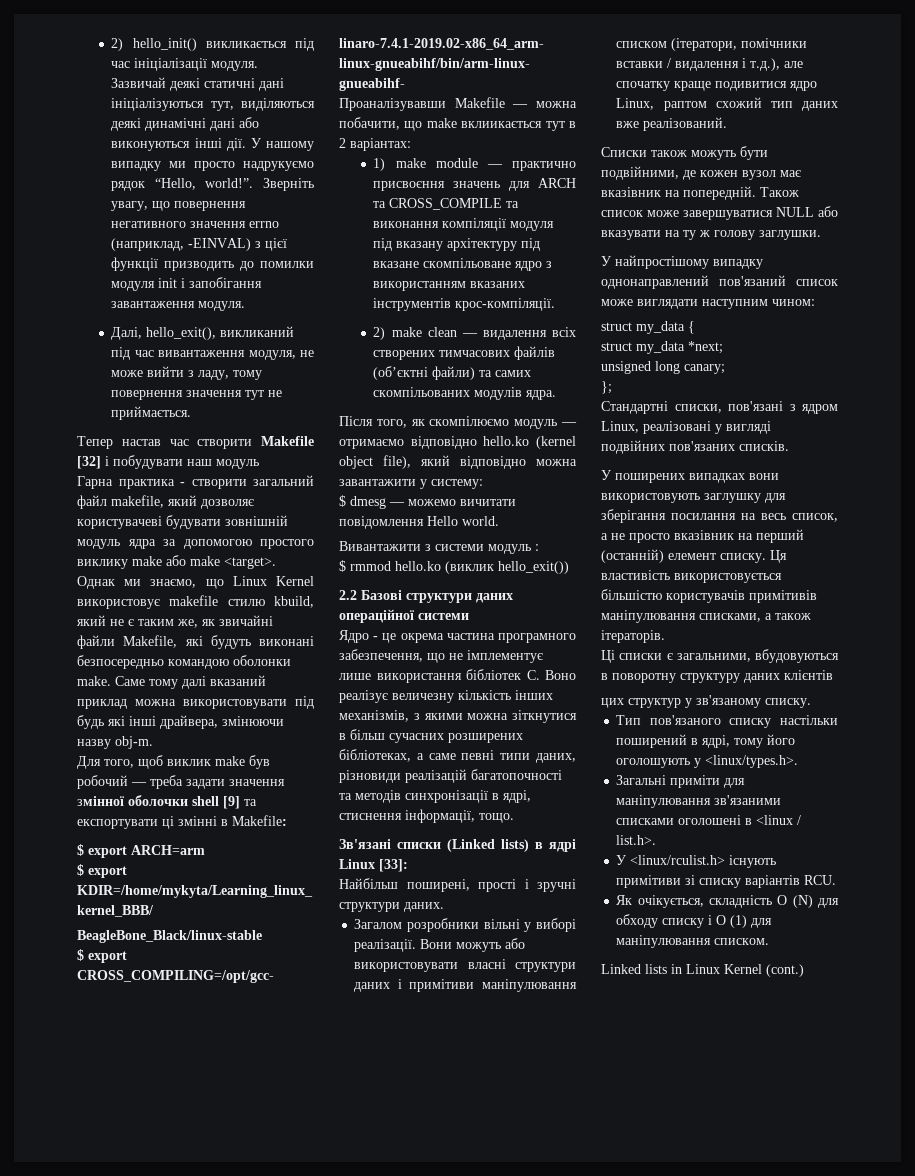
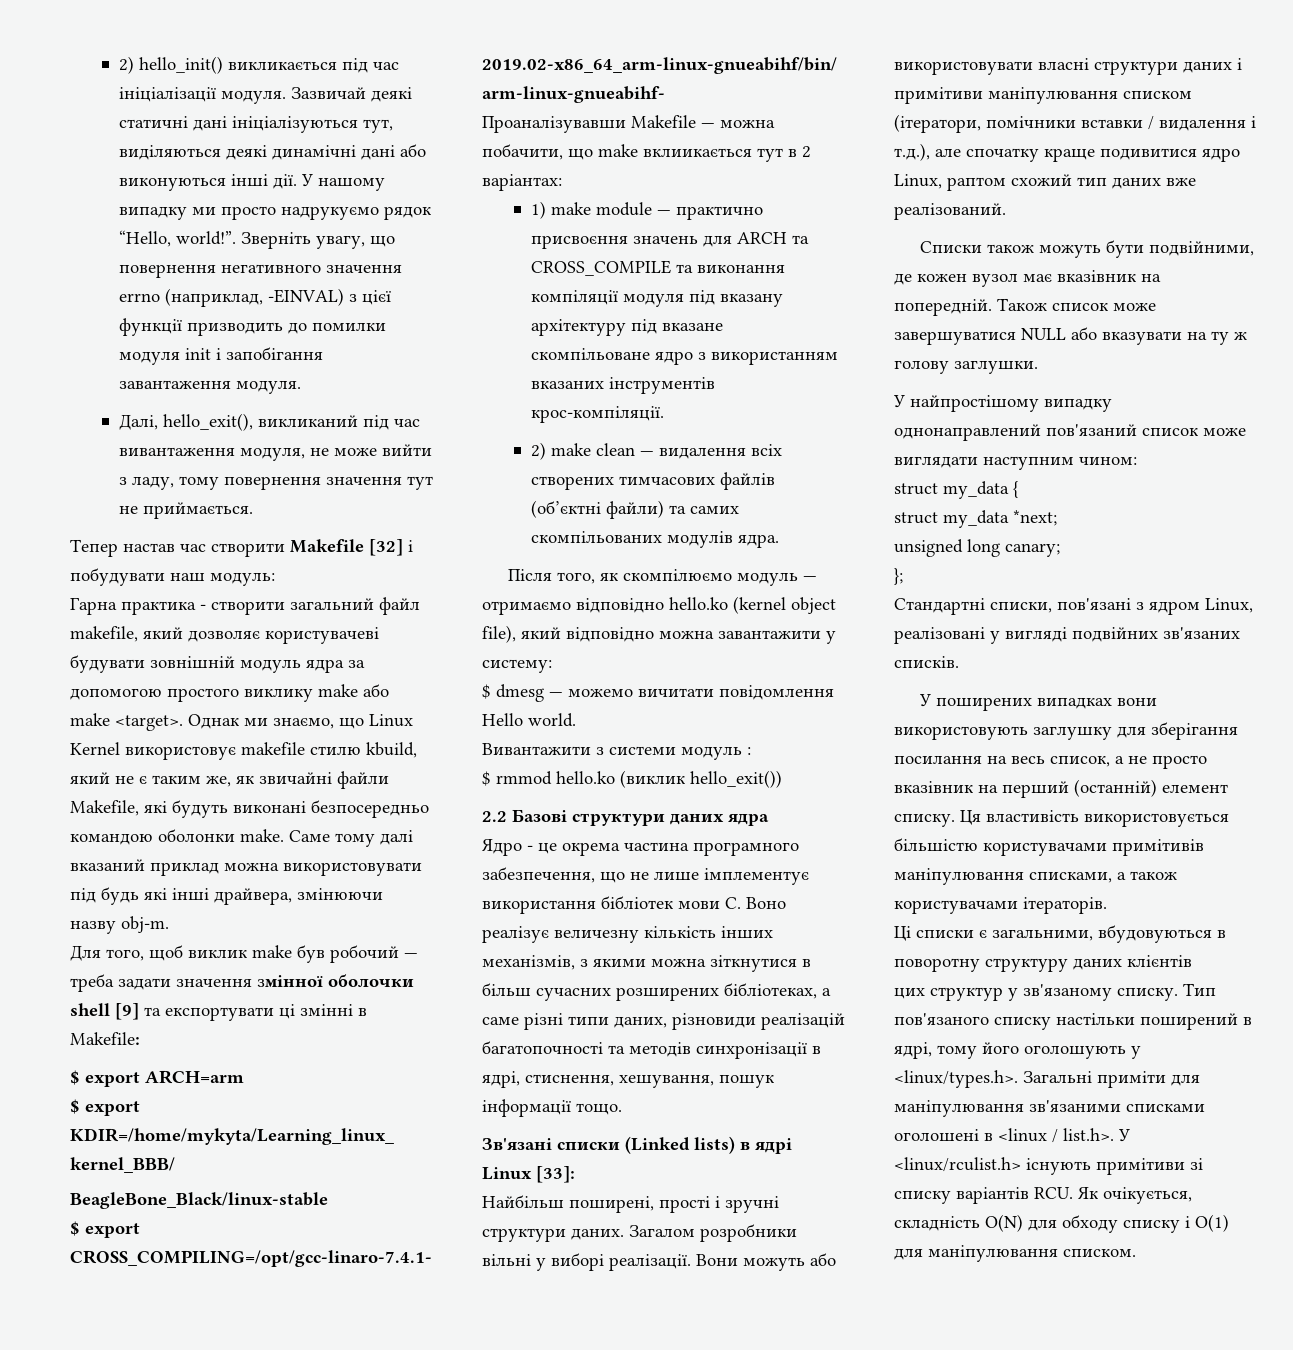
[216,459,259,469] модуль -> [210,572,275,586] модуль:
[339,609,469,623] операційної системи -> [728,813,769,826] ядра
[467,650,543,663] [339,673,371,680] імплементує лише -> [654,868,809,885] лише імплементує
(521, 674) none -> [678,901,720,909] мови
[461,750,495,760] певні -> [524,1013,563,1030] різні
[339,809,475,823] стиснення інформації, -> [525,1074,775,1088] [482,1099,571,1117] стиснення, хешування, пошук інформації
(444, 907) // -> (624, 1234) none
[669,441,735,451] пов'язаних -> [1163,627,1240,639] зв'язаних
[666,590,745,603] користувачів -> [983,842,1107,856] користувачами
(811, 616) none -> [894,900,1018,914] користувачами
(811, 703) // -> (1178, 994) none
(799, 761) // -> (1018, 1079) none
(657, 840) // -> (1114, 1134) none
(837, 880) // -> (1073, 1193) none
[777,895,813,908] O (N) -> [985,1214,1023,1232] O(N)
[716,915,748,928] O (1) -> [1195,1214,1229,1232] O(1)
[601,964,804,977] // Linked lists in Linux Kernel (cont.) -> (1136, 1253) none

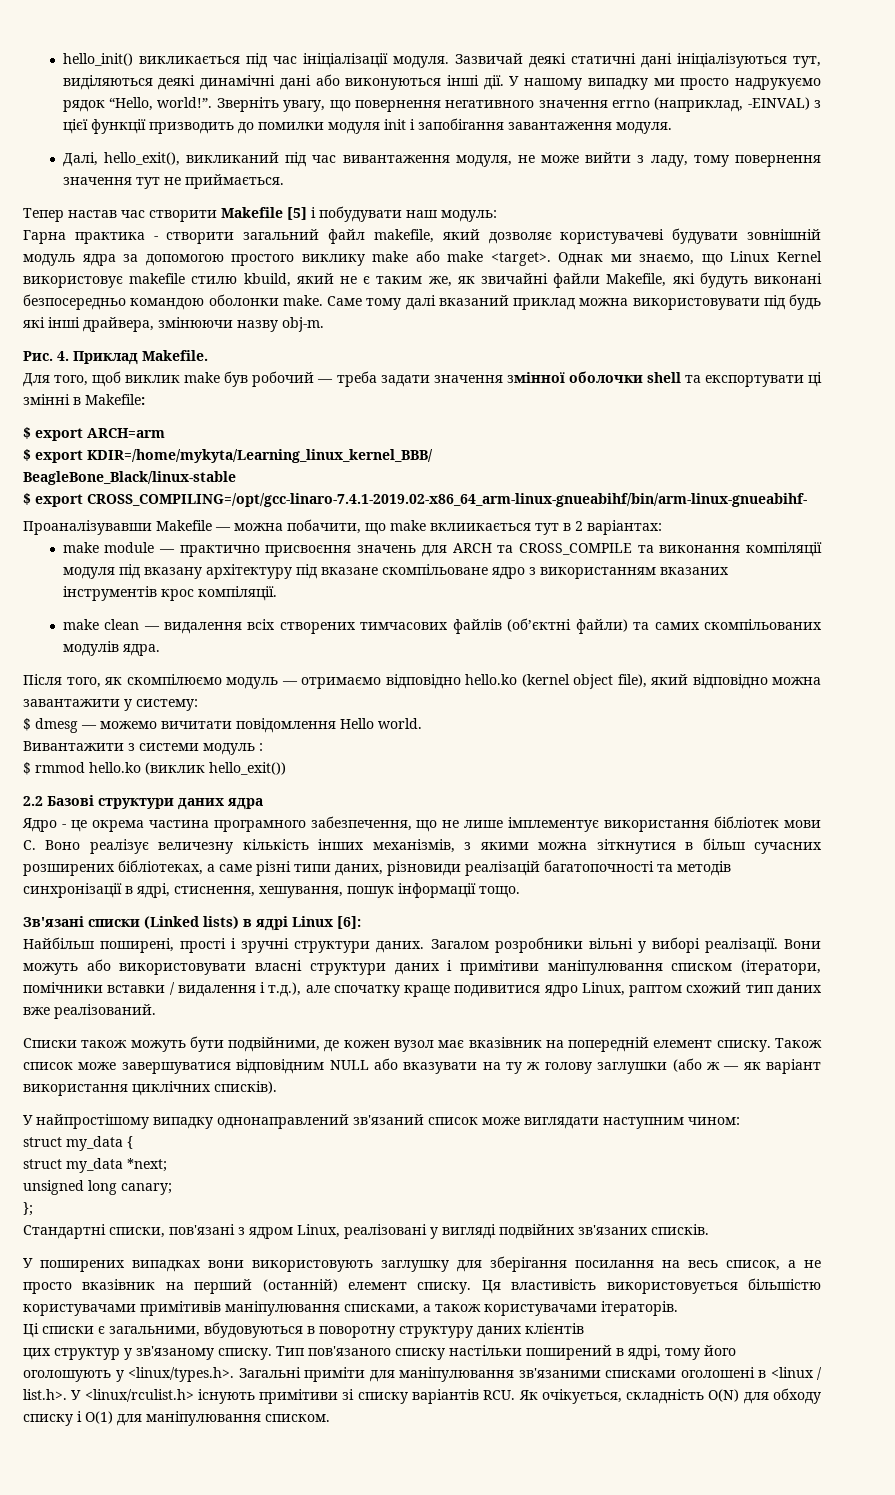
[118,56,134,74] 2) -> (62, 59) none
[369,539,403,556] [32] -> [287,207,307,220] [5]
(169, 924) none -> [23,350,208,365] // Рис. 4. Приклад Makefile.
[115,1003,139,1020] [9] -> (681, 377) none
[530,201,546,219] 1) -> (662, 527) none
[530,406,664,423] [530,442,546,460] крос-компіляції. // 2) -> [160,586,277,601] крос компіляції. //
[536,1166,575,1183] [33]: -> [337,916,361,929] [6]:
[894,299,992,316] попередній. -> [568,1037,771,1052] попередній елемент списку.
(1016, 338) none -> [236,1059,325,1074] відповідним
[954,360,1038,374] заглушки. -> [597,1058,821,1074] [23,1081,277,1096] заглушки (або ж — як варіант використання циклічних списків).
[1046,424,1137,436] пов'язаний -> [353,1114,424,1125] зв'язаний

